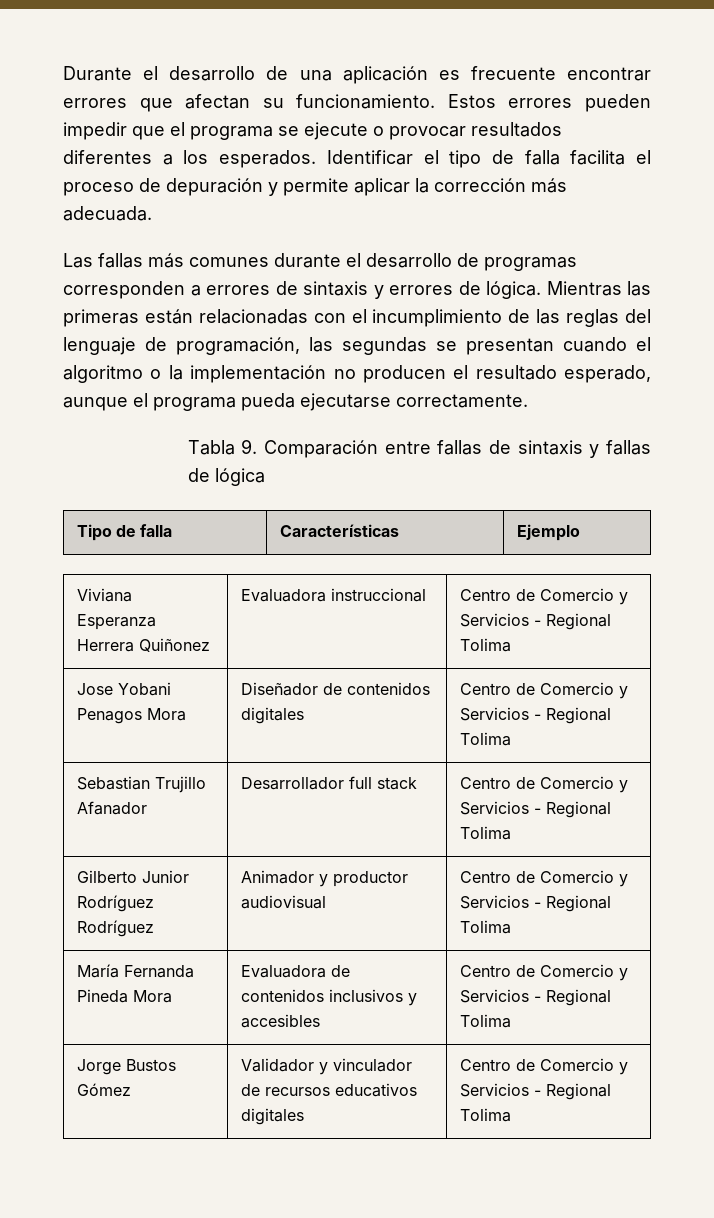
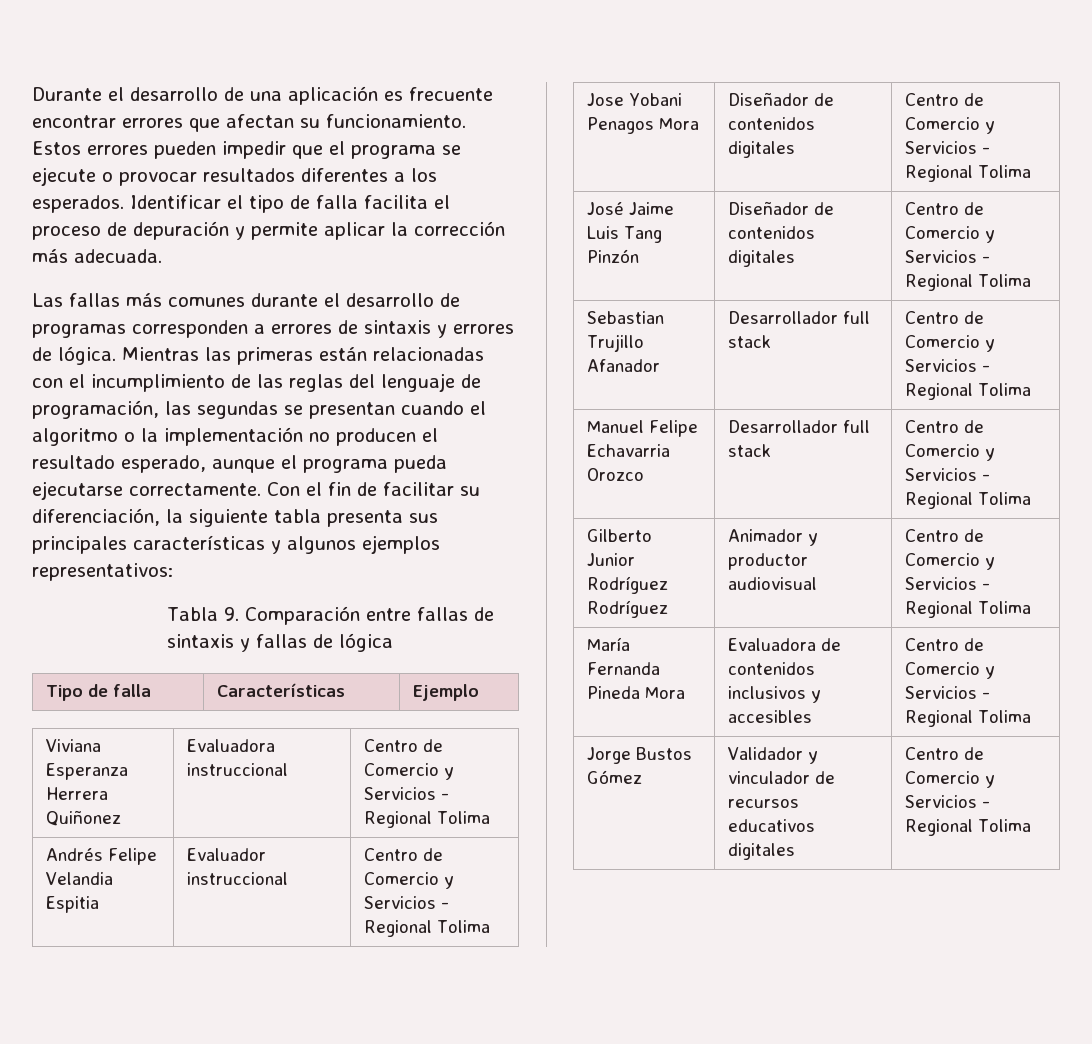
(528, 401) none -> [267,482,480,496] [32,508,438,527] [32,535,440,554] [32,563,173,581] Con el fin de facilitar su diferenciación, la siguiente tabla presenta sus principales características y algunos ejemplos representativos:
(511, 645) none -> [45,848,157,865] [45,872,113,885] [45,896,99,913] [186,848,266,861] [186,872,288,885] [363,848,443,861] [363,872,454,889] [363,896,449,909] [363,920,490,937] // Andrés Felipe Velandia Espitia | Evaluador instruccional | Centro de Comercio y Servicios - Regional Tolima
(511, 739) none -> [586,202,674,215] [586,226,662,243] [586,249,639,263] [727,201,834,215] [727,226,815,239] [727,250,795,267] [904,202,984,215] [904,226,995,243] [904,250,990,263] [904,274,1031,291] // José Jaime Luis Tang Pinzón | Diseñador de contenidos digitales | Centro de Comercio y Servicios - Regional Tolima
(511, 833) none -> [586,420,698,437] [586,444,670,457] [586,468,644,481] [727,420,870,433] [727,444,771,457] [904,420,984,433] [904,444,995,461] [904,468,990,481] [904,492,1031,509] // Manuel Felipe Echavarria Orozco | Desarrollador full stack | Centro de Comercio y Servicios - Regional Tolima

